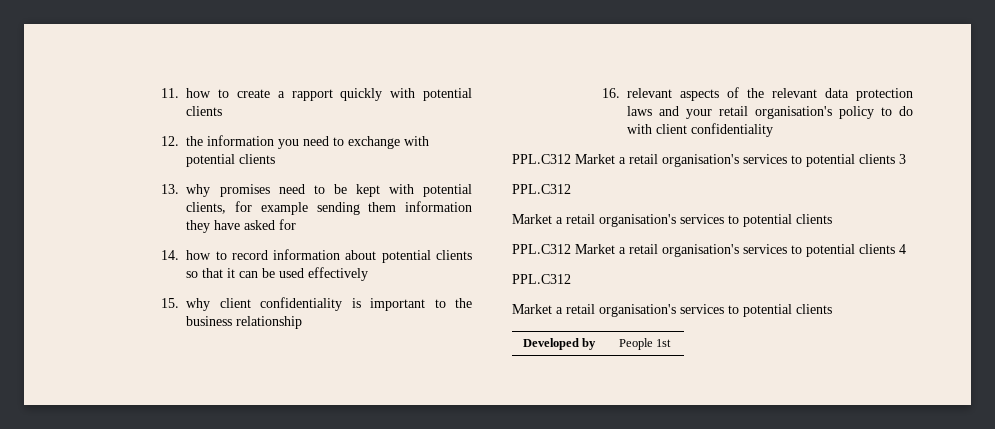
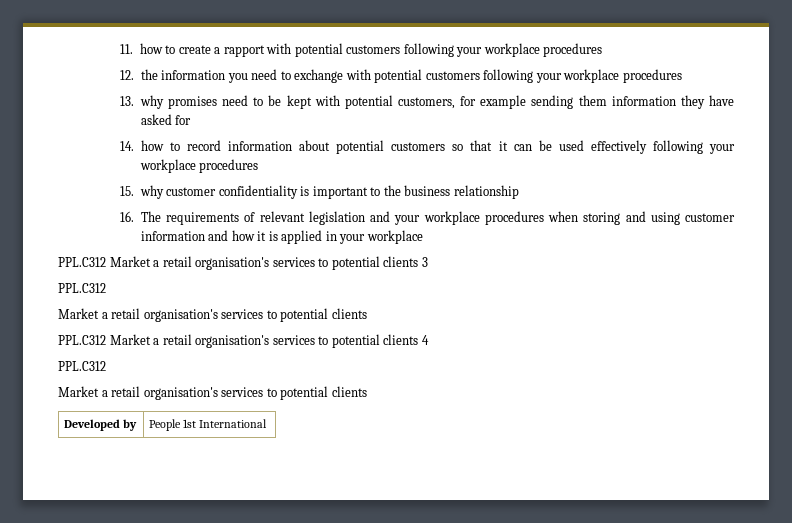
[340,88,472,101] [186,106,223,116] quickly with potential clients -> [266,43,603,57] with potential customers following your workplace procedures
[239,154,276,164] clients -> [425,69,682,83] customers following your workplace procedures
[186,202,227,214] clients, -> [397,97,455,109] customers,
[436,250,473,260] clients -> [391,142,446,151] customers
(369, 274) none -> [652,140,735,154] [139,159,259,173] following your workplace procedures
[219,298,251,308] client -> [166,187,217,196] customer
[627,87,913,101] [627,106,913,119] [627,123,774,137] relevant aspects of the relevant data protection laws and your retail organisation's policy to do with client confidentiality -> [140,211,735,225] [140,230,423,244] The requirements of relevant legislation and your workplace procedures when storing and using customer information and how it is applied in your workplace
(672, 343) none -> [198,419,267,428] International

